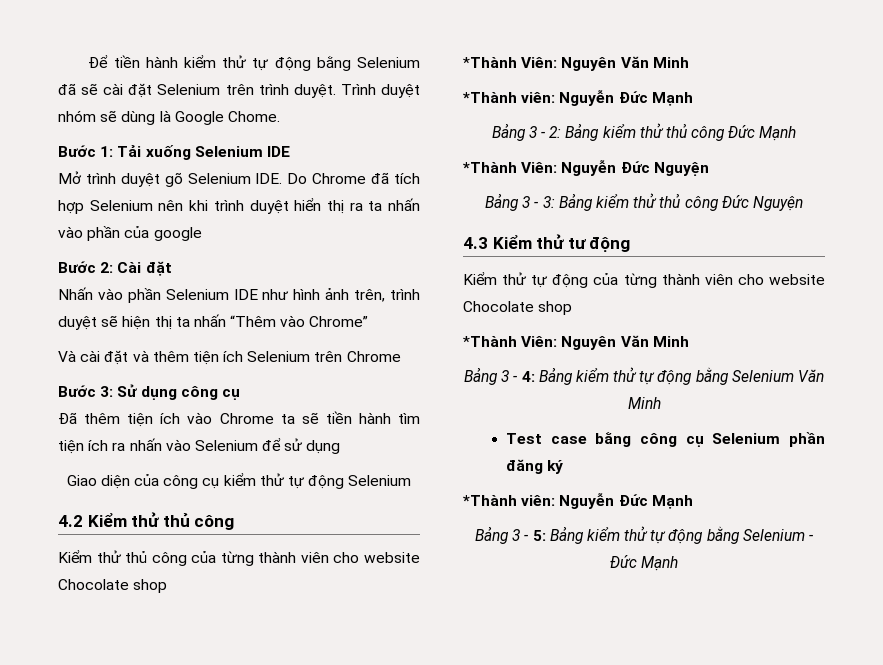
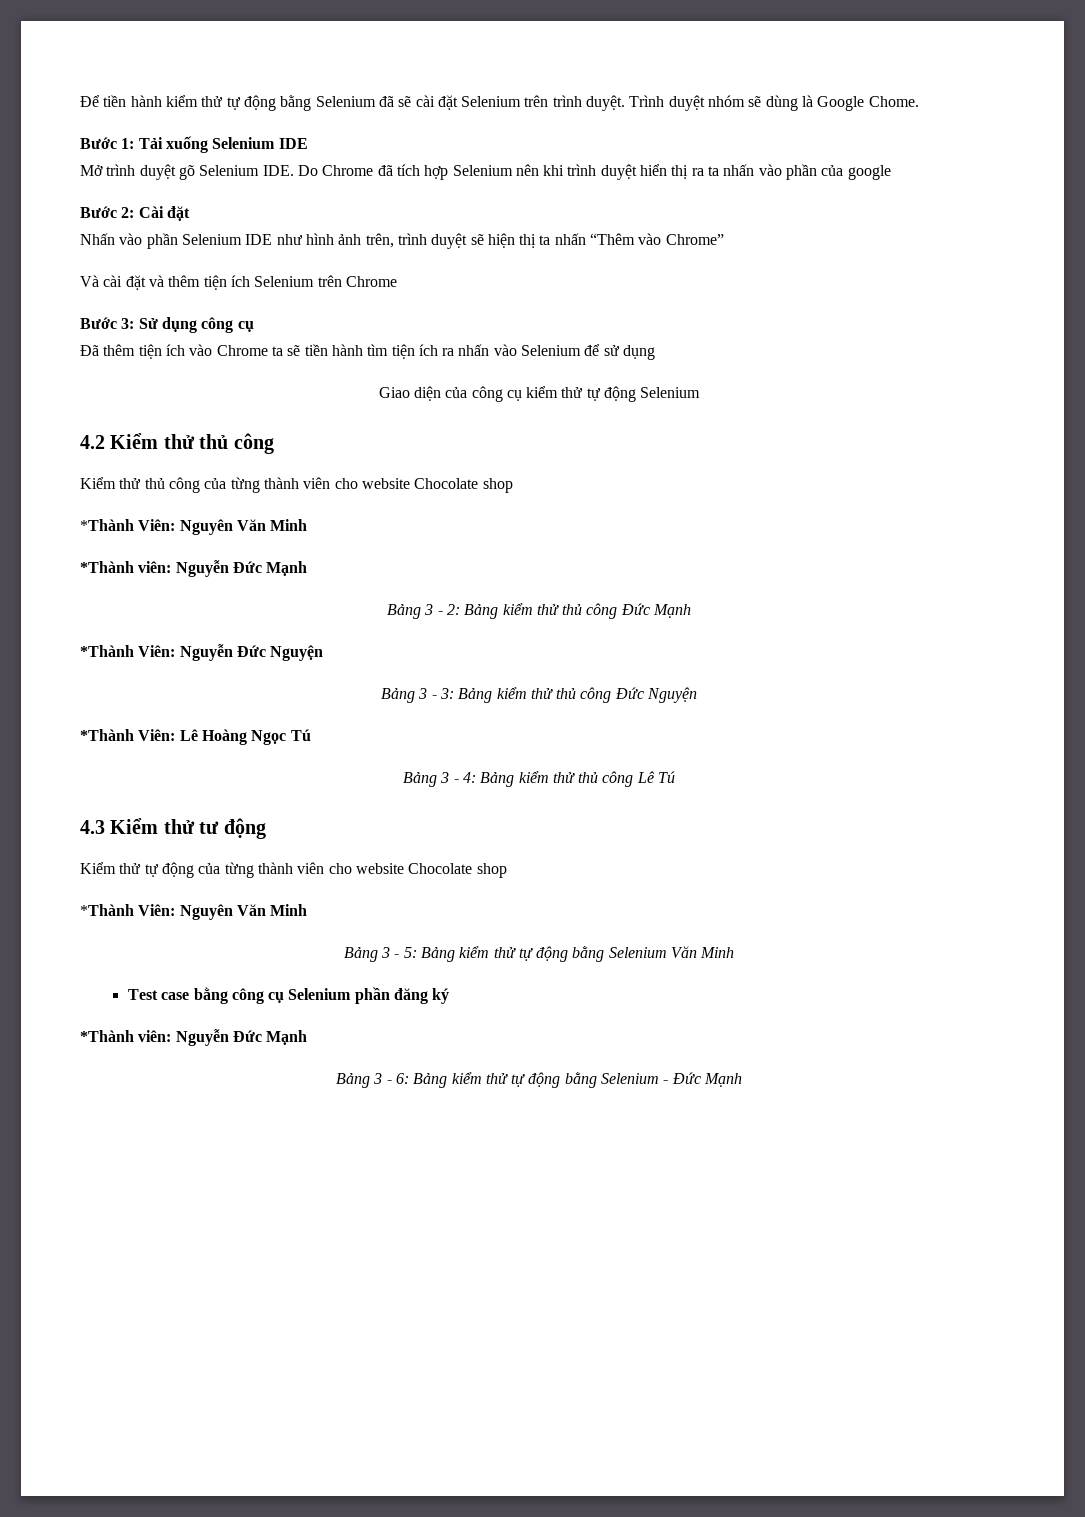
(803, 203) none -> [80,729,311,745] [402,771,676,787] // *Thành Viên: Lê Hoàng Ngọc Tú // Bảng 3 - 4: Bảng kiểm thử thủ công Lê Tú
[521,371,535,382] 4: -> [403,947,417,958] 5:
[532,530,546,541] 5: -> [395,1073,409,1084] 6:

